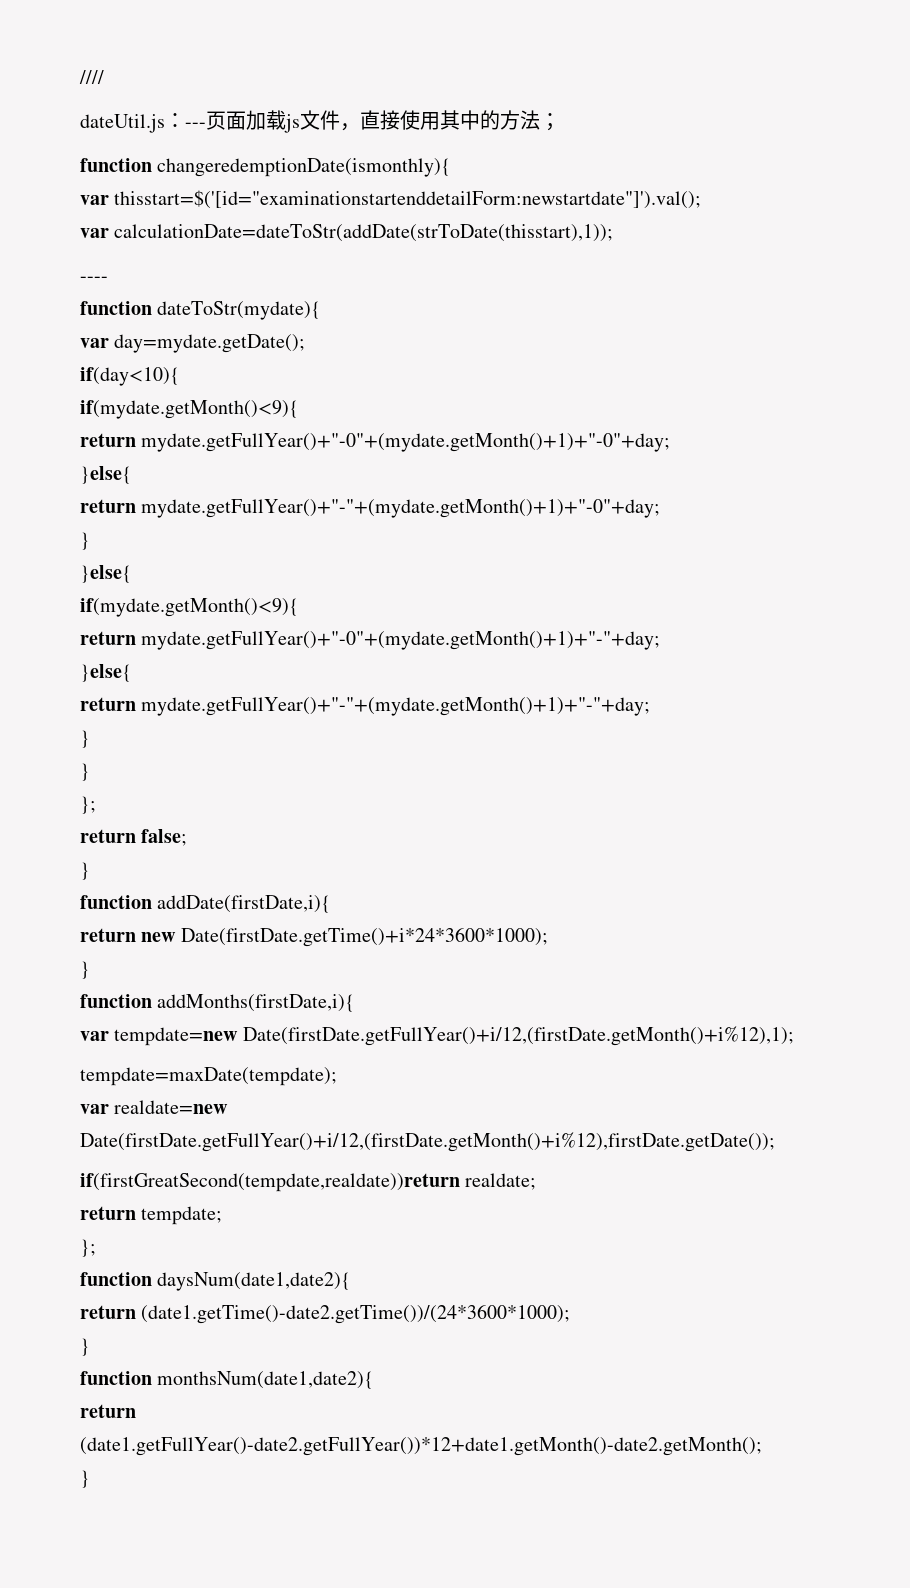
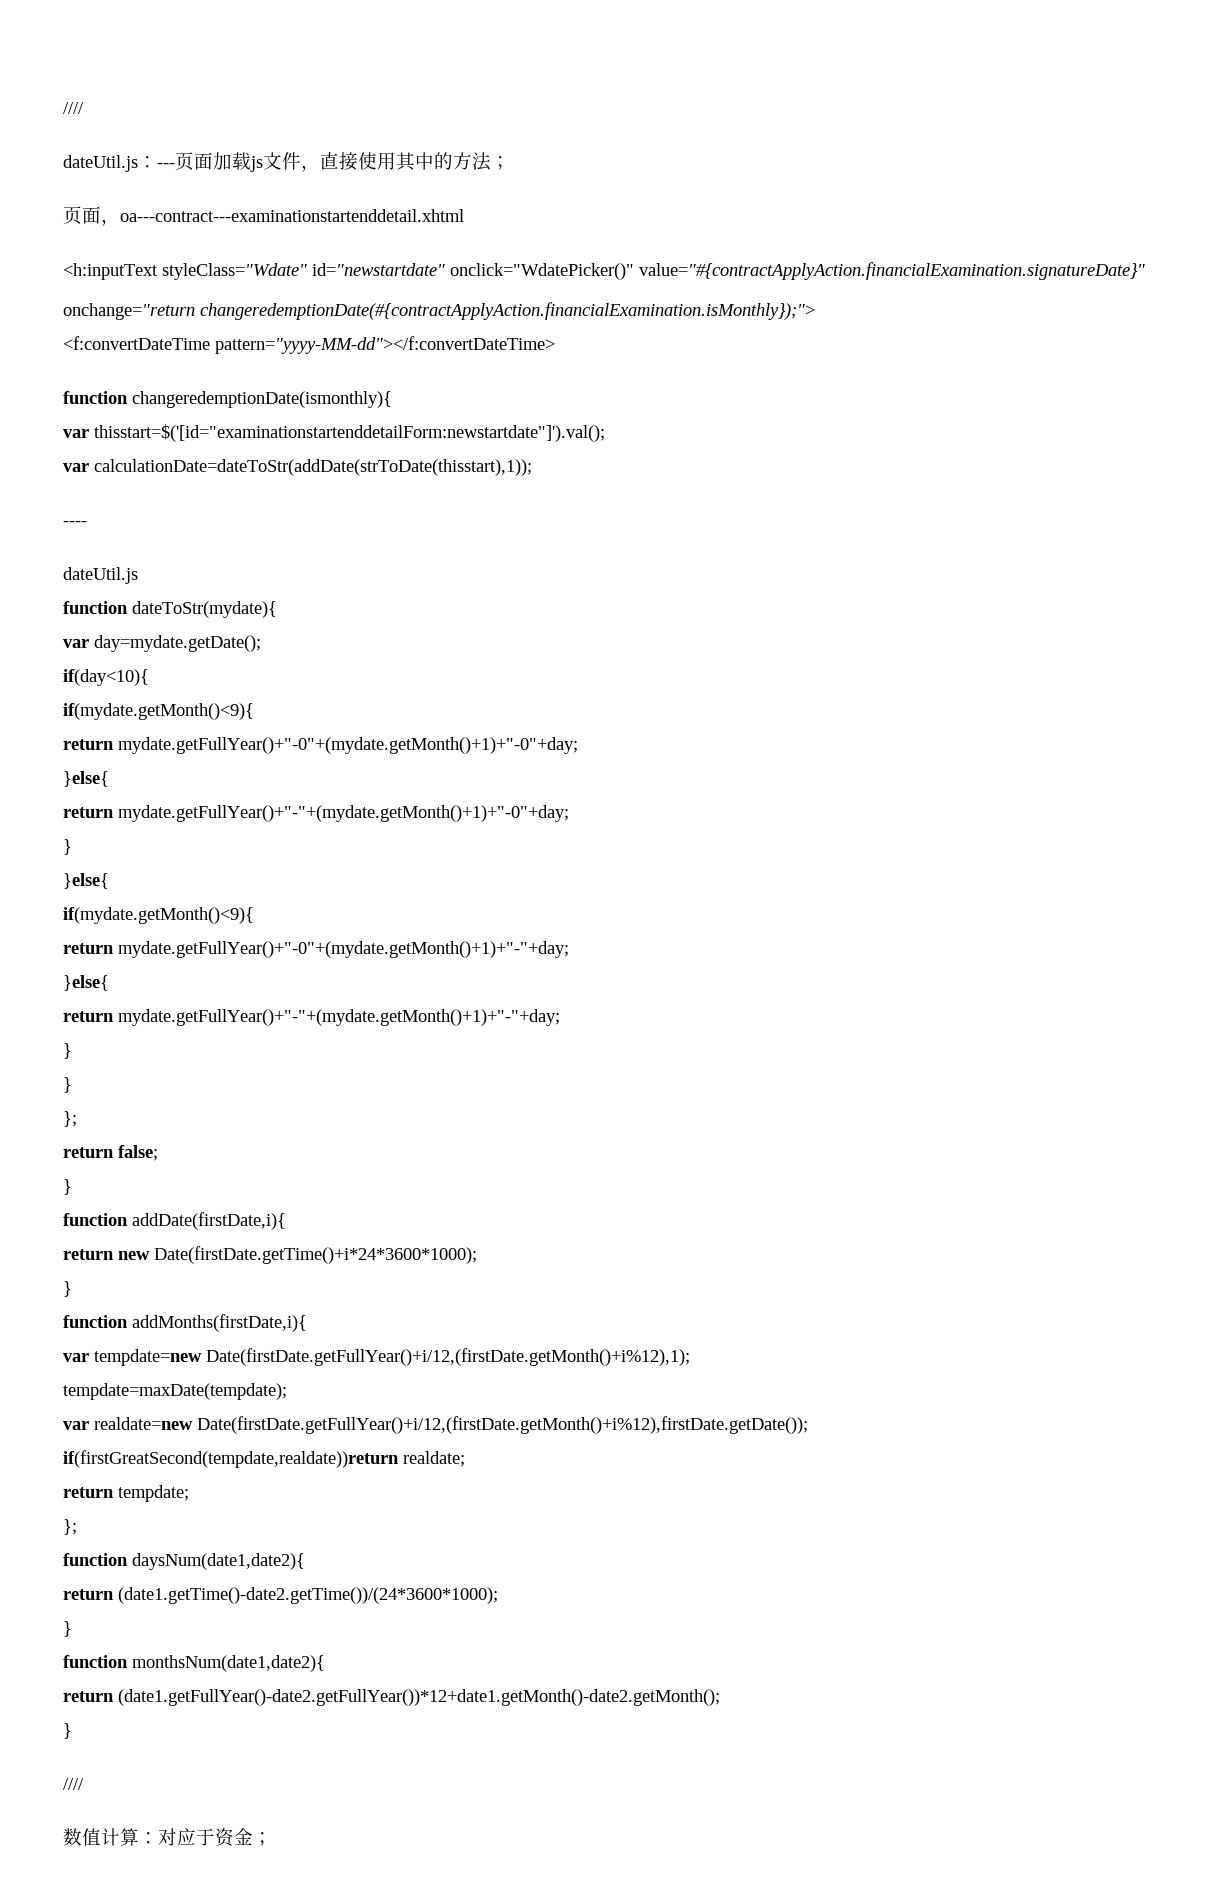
(560, 122) none -> [63,206,464,226] [63,262,1145,280] [63,302,815,320] [63,336,555,354] // 页面，oa---contract---examinationstartenddetail.xhtml // <h:inputText styleClass="Wdate" id="newstartdate" onclick="WdatePicker()" value="#{contractApplyAction.financialExamination.signatureDate}" // onchange="return changeredemptionDate(#{contractApplyAction.financialExamination.isMonthly});"> // <f:convertDateTime pattern="yyyy-MM-dd"></f:convertDateTime>
(108, 279) none -> [63,567,138,584] // dateUtil.js
(90, 1479) none -> [63,1778,84,1790] [63,1828,272,1847] // //// // 数值计算：对应于资金；

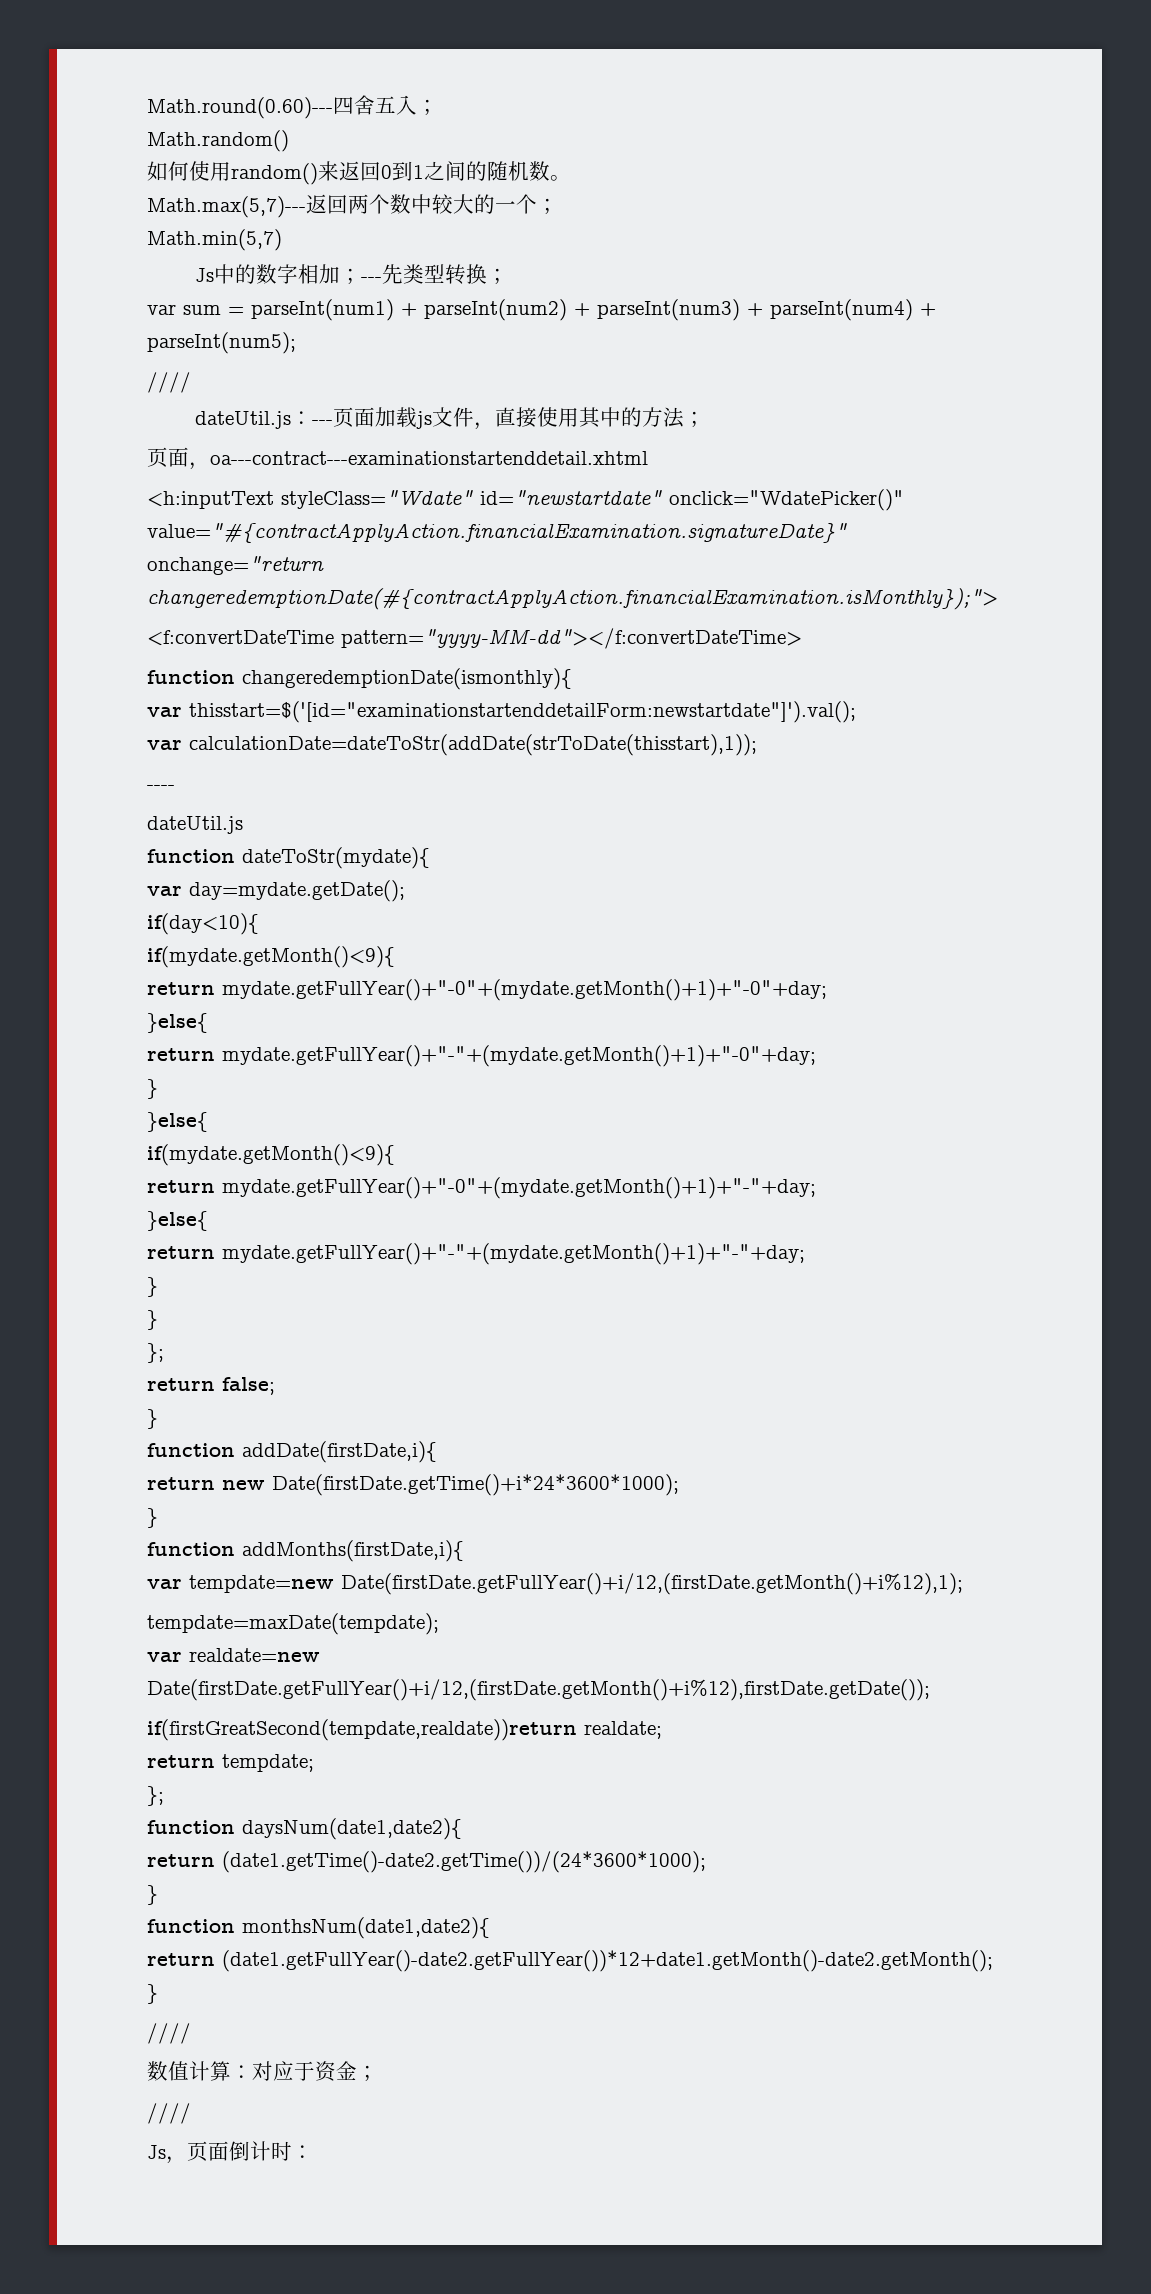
(63, 108) none -> [147,95,438,119] [147,130,289,152] [147,161,571,185] [147,194,558,218] [147,229,282,251] [195,264,509,285] [147,299,936,321] [147,332,296,354] Math.round(0.60)---四舍五入； // Math.random() // 如何使用random()来返回0到1之间的随机数。 // Math.max(5,7)---返回两个数中较大的一个； // Math.min(5,7) // Js中的数字相加；---先类型转换； // var sum = parseInt(num1) + parseInt(num2) + parseInt(num3) + parseInt(num4) + parseInt(num5); //
(272, 1839) none -> [147,2103,191,2124] [147,2141,313,2164] // //// // Js，页面倒计时：

